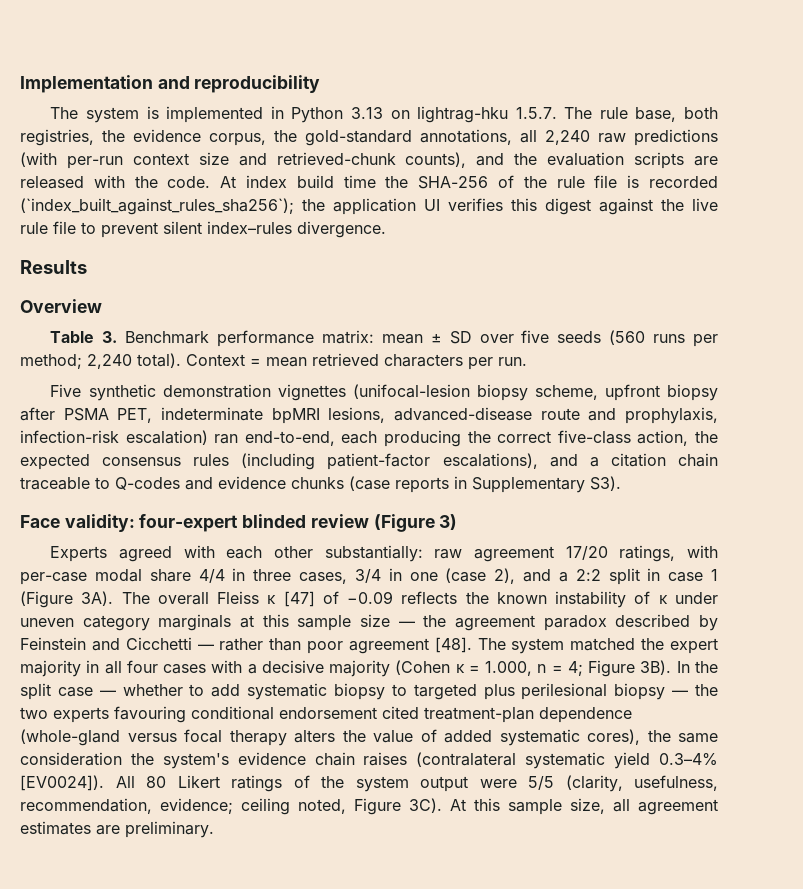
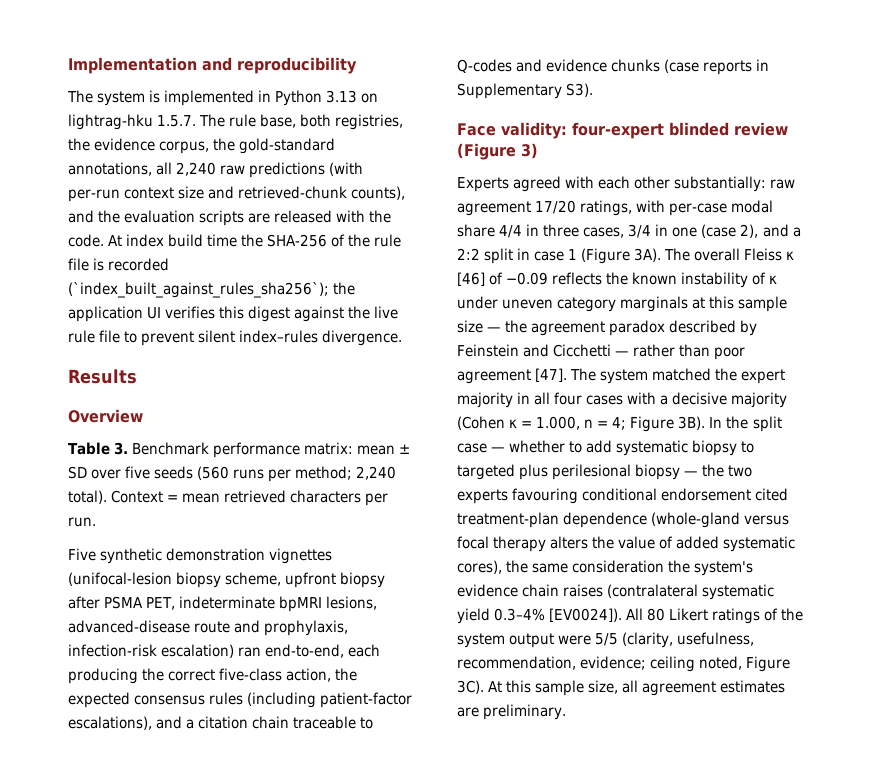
[283,591,315,607] [47] -> [457,272,485,286] [46]
[434,637,472,653] [48]. -> [535,368,568,382] [47].

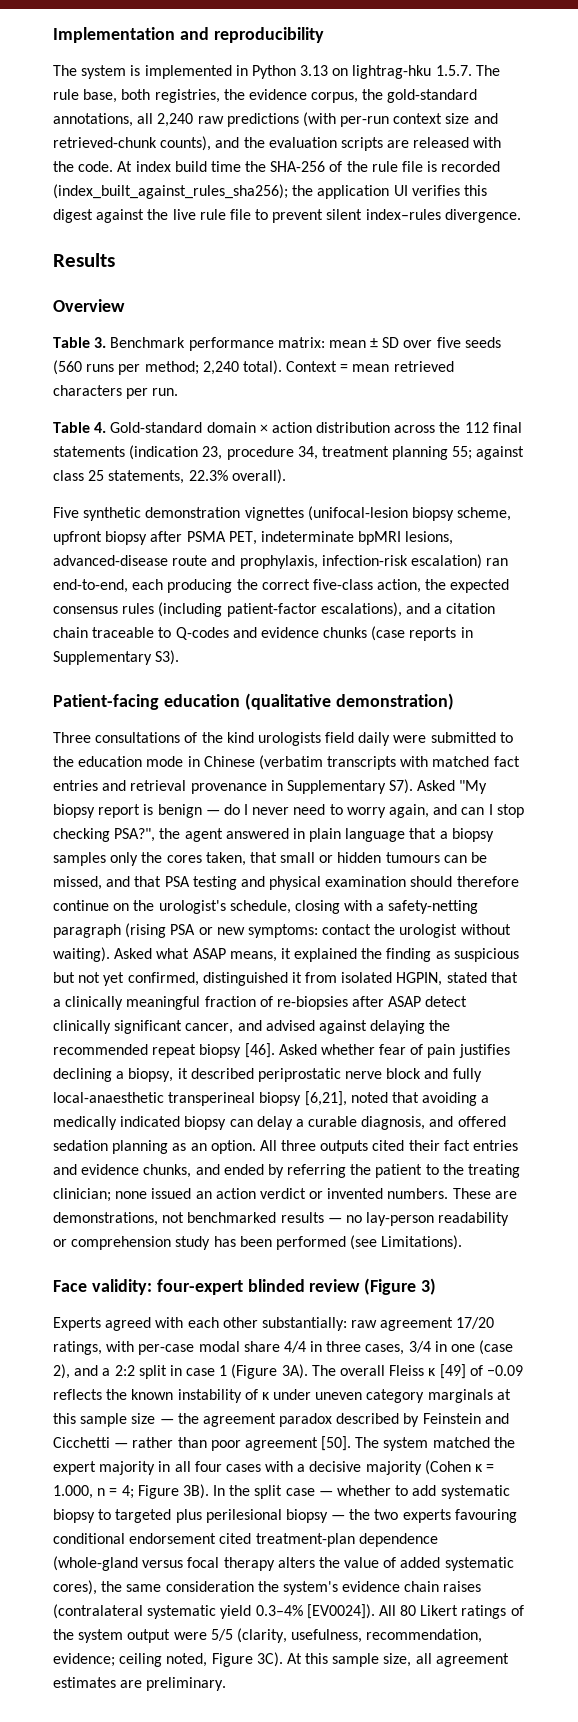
[68,282,329,298] (`index_built_against_rules_sha256`); -> [53,184,288,199] (index_built_against_rules_sha256);
(96, 522) none -> [53,422,522,433] [53,445,525,460] [53,469,286,484] // Table 4. Gold-standard domain × action distribution across the 112 final statements (indication 23, procedure 34, treatment planning 55; against class 25 statements, 22.3% overall).
(594, 90) none -> [53,693,454,710] [53,732,513,746] [53,755,520,770] [53,779,488,794] [53,804,524,818] [53,828,494,842] [53,852,488,866] [53,876,519,890] [53,900,479,914] [53,923,511,938] [53,947,519,962] [53,972,518,986] [53,996,468,1010] [53,1020,451,1034] [53,1043,510,1058] [53,1068,482,1082] [53,1091,490,1106] [53,1116,506,1130] [53,1140,519,1154] [53,1164,521,1178] [53,1188,517,1202] [53,1212,510,1226] [53,1235,463,1250] // Patient-facing education (qualitative demonstration) // Three consultations of the kind urologists field daily were submitted to the education mode in Chinese (verbatim transcripts with matched fact entries and retrieval provenance in Supplementary S7). Asked "My biopsy report is benign — do I never need to worry again, and can I stop checking PSA?", the agent answered in plain language that a biopsy samples only the cores taken, that small or hidden tumours can be missed, and that PSA testing and physical examination should therefore continue on the urologist's schedule, closing with a safety-netting paragraph (rising PSA or new symptoms: contact the urologist without waiting). Asked what ASAP means, it explained the finding as suspicious but not yet confirmed, distinguished it from isolated HGPIN, stated that a clinically meaningful fraction of re-biopsies after ASAP detect clinically significant cancer, and advised against delaying the recommended repeat biopsy [46]. Asked whether fear of pain justifies declining a biopsy, it described periprostatic nerve block and fully local-anaesthetic transperineal biopsy [6,21], noted that avoiding a medically indicated biopsy can delay a curable diagnosis, and offered sedation planning as an option. All three outputs cited their fact entries and evidence chunks, and ended by referring the patient to the treating clinician; none issued an action verdict or invented numbers. These are demonstrations, not benchmarked results — no lay-person readability or comprehension study has been performed (see Limitations).
[457,272,485,286] [46] -> [439,1364,466,1379] [49]
[535,368,568,382] [47]. -> [321,1436,352,1451] [50].

